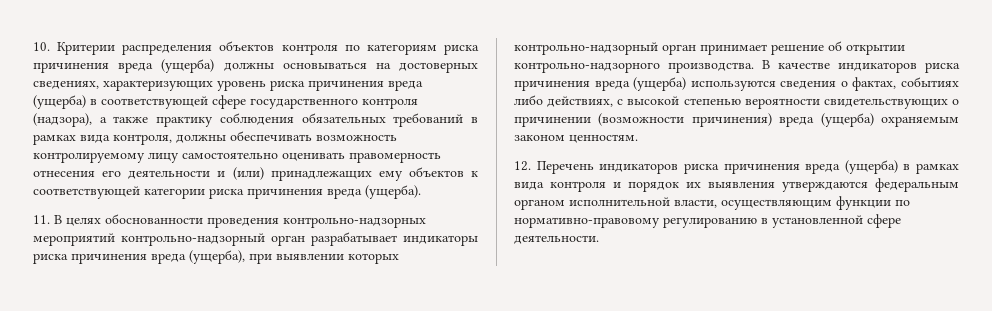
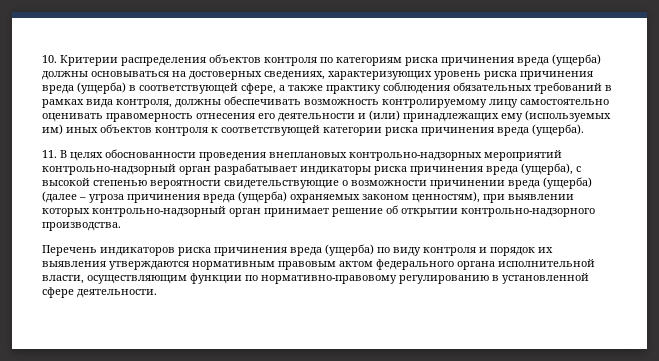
[212,95,418,109] [33,113,92,127] сфере государственного контроля (надзора), -> [241,83,276,94] сфере,
[408,167,464,177] объектов -> [525,110,611,122] [42,124,208,136] (используемых им) иных объектов контроля
(279, 222) none -> [269,152,347,158] внеплановых
(245, 257) none -> [576,166,581,172] [42,177,592,189] [42,191,480,203] с высокой степенью вероятности свидетельствующие о возможности причинении вреда (ущерба) (далее – угроза причинения вреда (ущерба) охраняемых законом ценностям),
[762,60,960,73] [514,77,959,91] [514,95,959,109] [514,113,959,127] [514,134,638,143] [514,161,531,171] В качестве индикаторов риска причинения вреда (ущерба) используются сведения о фактах, событиях либо действиях, с высокой степенью вероятности свидетельствующих о причинении (возможности причинения) вреда (ущерба) охраняемым законом ценностям. // 12. -> (121, 226) //
[903,163,959,174] [514,182,544,190] в рамках вида -> [377,247,421,256] по виду
[875,178,959,192] [514,199,565,210] федеральным органом -> [192,259,495,270] нормативным правовым актом федерального органа

